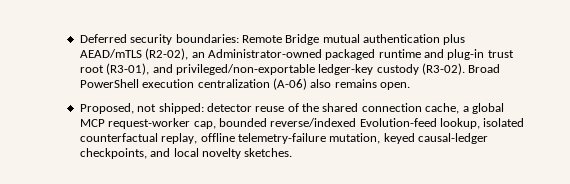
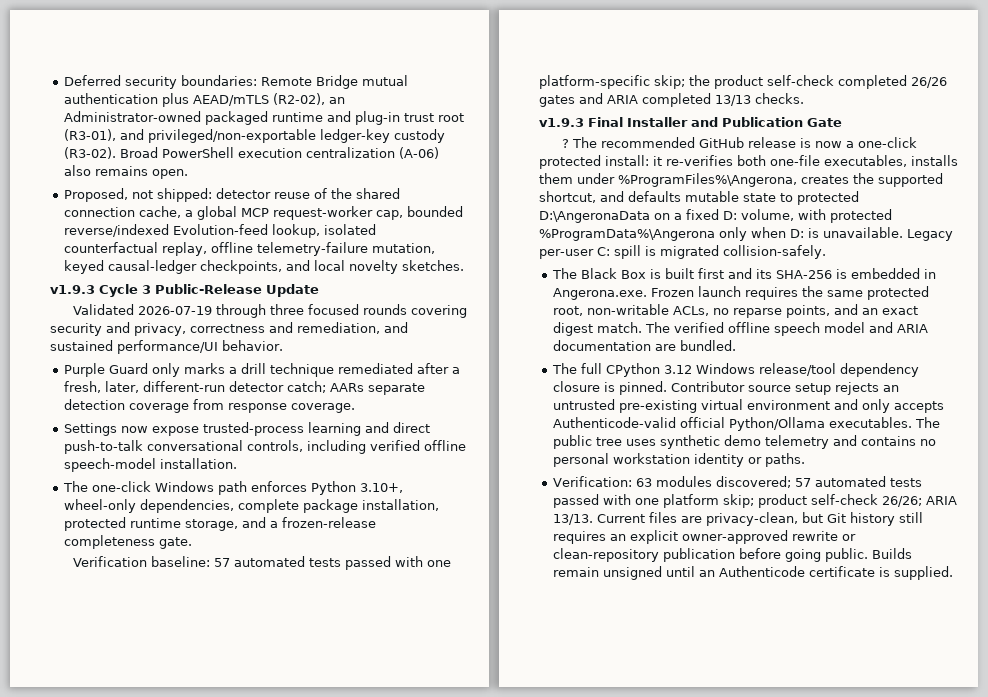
(293, 152) none -> [50,284,319,297] [72,304,468,318] [50,322,408,336] [50,340,283,354] [64,363,461,377] [64,381,426,395] [64,399,356,413] [64,422,431,436] [64,440,467,454] [64,458,238,472] [63,481,404,495] [64,499,440,513] [64,517,377,531] [64,535,193,549] [72,556,452,570] [539,75,947,89] [539,93,804,107] [539,117,842,127] [561,137,917,148] [539,155,958,169] [539,173,943,187] [539,191,859,205] [539,209,892,223] [539,227,953,241] [539,245,826,259] [552,268,937,279] [553,286,930,300] [553,304,919,318] [553,322,929,336] [553,340,737,351] [552,363,920,377] [553,381,900,395] [553,399,945,413] [553,417,941,431] [553,435,937,449] [553,453,806,467] [553,476,923,488] [553,494,958,508] [553,512,924,526] [553,530,857,544] [553,548,913,562] [553,566,954,580] // v1.9.3 Cycle 3 Public-Release Update // Validated 2026-07-19 through three focused rounds covering security and privacy, correctness and remediation, and sustained performance/UI behavior. // Purple Guard only marks a drill technique remediated after a fresh, later, different-run detector catch; AARs separate detection coverage from response coverage. // Settings now expose trusted-process learning and direct push-to-talk conversational controls, including verified offline speech-model installation. // The one-click Windows path enforces Python 3.10+, wheel-only dependencies, complete package installation, protected runtime storage, and a frozen-release completeness gate. // Verification baseline: 57 automated tests passed with one platform-specific skip; the product self-check completed 26/26 gates and ARIA completed 13/13 checks. // v1.9.3 Final Installer and Publication Gate // ? The recommended GitHub release is now a one-click protected install: it re-verifies both one-file executables, installs them under %ProgramFiles%\Angerona, creates the supported shortcut, and defaults mutable state to protected D:\AngeronaData on a fixed D: volume, with protected %ProgramData%\Angerona only when D: is unavailable. Legacy per-user C: spill is migrated collision-safely. // The Black Box is built first and its SHA-256 is embedded in Angerona.exe. Frozen launch requires the same protected root, non-writable ACLs, no reparse points, and an exact digest match. The verified offline speech model and ARIA documentation are bundled. // The full CPython 3.12 Windows release/tool dependency closure is pinned. Contributor source setup rejects an untrusted pre-existing virtual environment and only accepts Authenticode-valid official Python/Ollama executables. The public tree uses synthetic demo telemetry and contains no personal workstation identity or paths. // Verification: 63 modules discovered; 57 automated tests passed with one platform skip; product self-check 26/26; ARIA 13/13. Current files are privacy-clean, but Git history still requires an explicit owner-approved rewrite or clean-repository publication before going public. Builds remain unsigned until an Authenticode certificate is supplied.

